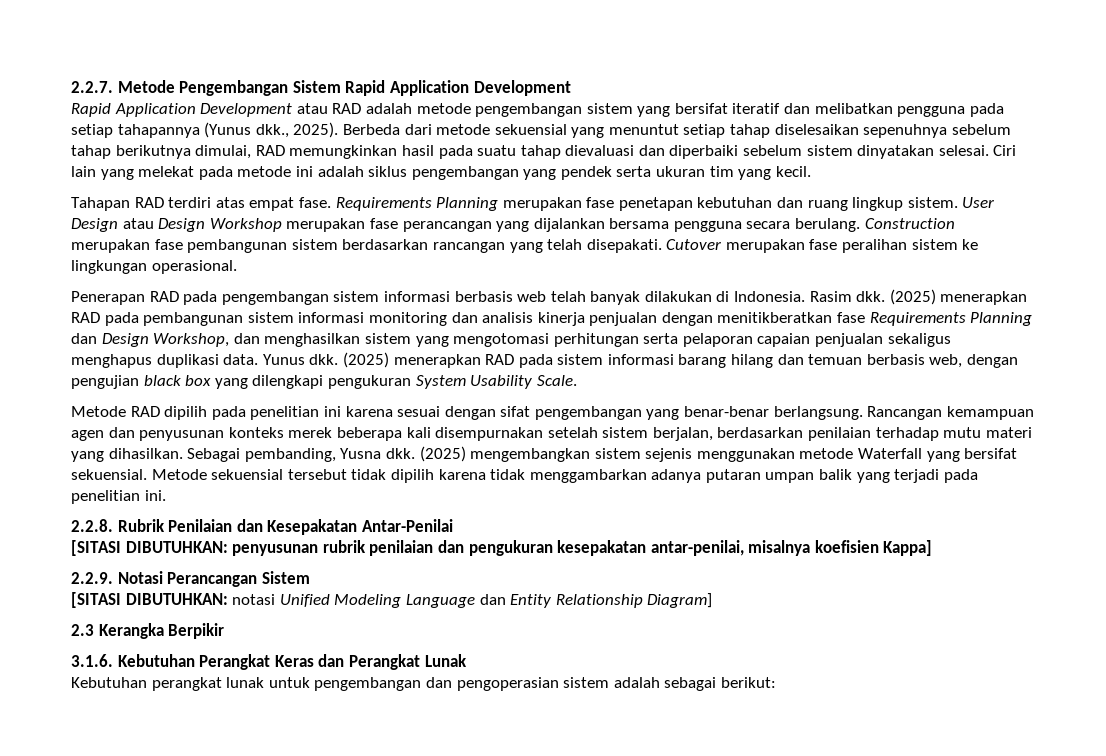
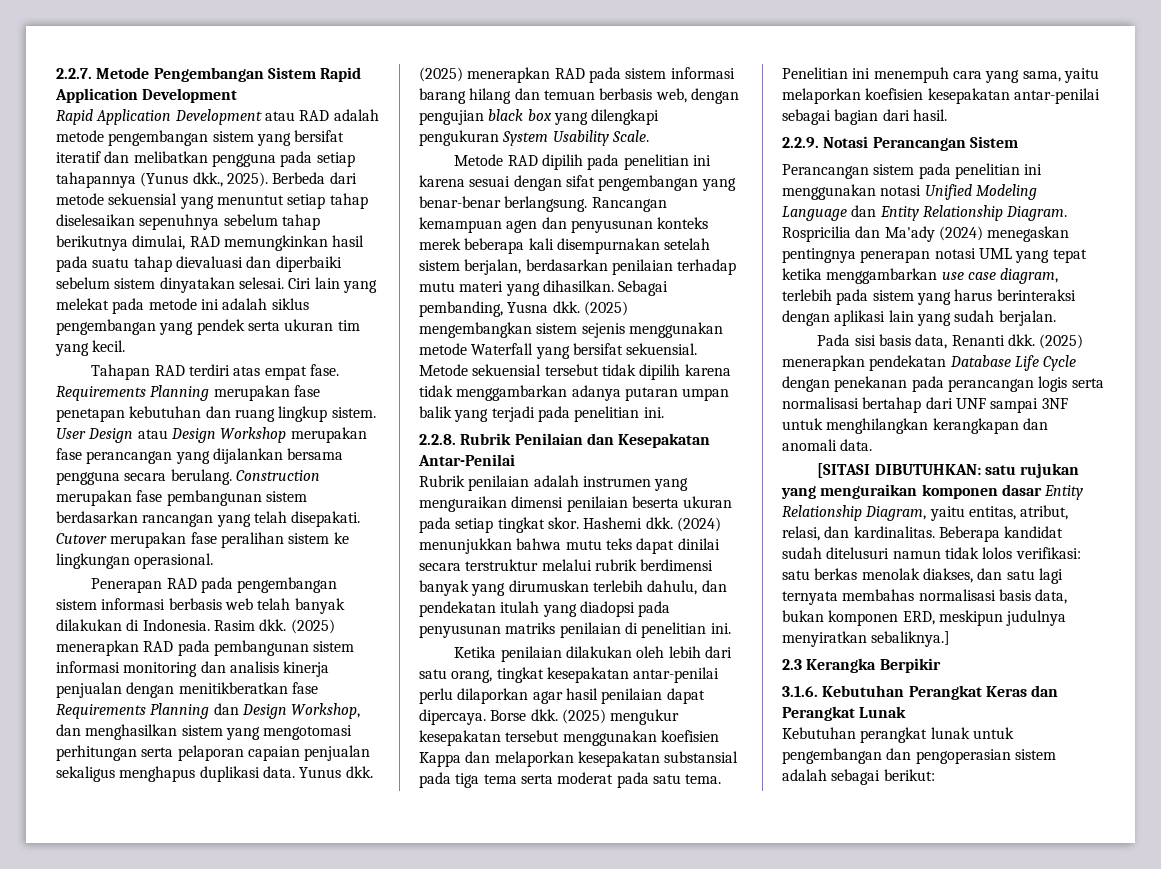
[71,540,933,556] [71,571,310,587] [71,592,228,608] [SITASI DIBUTUHKAN: penyusunan rubrik penilaian dan pengukuran kesepakatan antar-penilai, misalnya koefisien Kappa] // 2.2.9. Notasi Perancangan Sistem // [SITASI DIBUTUHKAN: -> [419,475,689,491] [419,496,733,512] [419,517,721,533] [419,538,720,554] [419,559,714,571] [419,580,727,596] [419,601,671,617] [419,622,731,638] [454,646,732,662] [419,667,720,683] [419,688,705,704] [419,709,680,725] [419,730,719,746] [419,751,739,767] [419,772,722,788] [782,67,1099,83] [782,88,1100,104] [782,109,947,125] [782,136,1018,151] [782,163,1043,179] [782,184,876,200] Rubrik penilaian adalah instrumen yang menguraikan dimensi penilaian beserta ukuran pada setiap tingkat skor. Hashemi dkk. (2024) menunjukkan bahwa mutu teks dapat dinilai secara terstruktur melalui rubrik berdimensi banyak yang dirumuskan terlebih dahulu, dan pendekatan itulah yang diadopsi pada penyusunan matriks penilaian di penelitian ini. // Ketika penilaian dilakukan oleh lebih dari satu orang, tingkat kesepakatan antar-penilai perlu dilaporkan agar hasil penilaian dapat dipercaya. Borse dkk. (2025) mengukur kesepakatan tersebut menggunakan koefisien Kappa dan melaporkan kesepakatan substansial pada tiga tema serta moderat pada satu tema. Penelitian ini menempuh cara yang sama, yaitu melaporkan koefisien kesepakatan antar-penilai sebagai bagian dari hasil. // 2.2.9. Notasi Perancangan Sistem // Perancangan sistem pada penelitian ini menggunakan
[647,593,713,608] Diagram] -> [1006,206,1068,221] [782,226,1070,242] [782,248,1087,263] [782,268,1059,284] [782,289,1076,305] [782,310,1056,326] [817,334,1084,349] [782,355,1077,371] [782,376,1104,392] [782,397,1068,413] [782,418,1048,434] [782,439,873,451] [817,463,1080,478] [781,484,1084,500] [782,505,1069,521] [782,526,1064,542] [782,547,1081,559] [782,568,1063,584] [782,589,1068,605] [782,610,1067,626] [782,631,951,647] Diagram. Rospricilia dan Ma'ady (2024) menegaskan pentingnya penerapan notasi UML yang tepat ketika menggambarkan use case diagram, terlebih pada sistem yang harus berinteraksi dengan aplikasi lain yang sudah berjalan. // Pada sisi basis data, Renanti dkk. (2025) menerapkan pendekatan Database Life Cycle dengan penekanan pada perancangan logis serta normalisasi bertahap dari UNF sampai 3NF untuk menghilangkan kerangkapan dan anomali data. // [SITASI DIBUTUHKAN: satu rujukan yang menguraikan komponen dasar Entity Relationship Diagram, yaitu entitas, atribut, relasi, dan kardinalitas. Beberapa kandidat sudah ditelusuri namun tidak lolos verifikasi: satu berkas menolak diakses, dan satu lagi ternyata membahas normalisasi basis data, bukan komponen ERD, meskipun judulnya menyiratkan sebaliknya.]

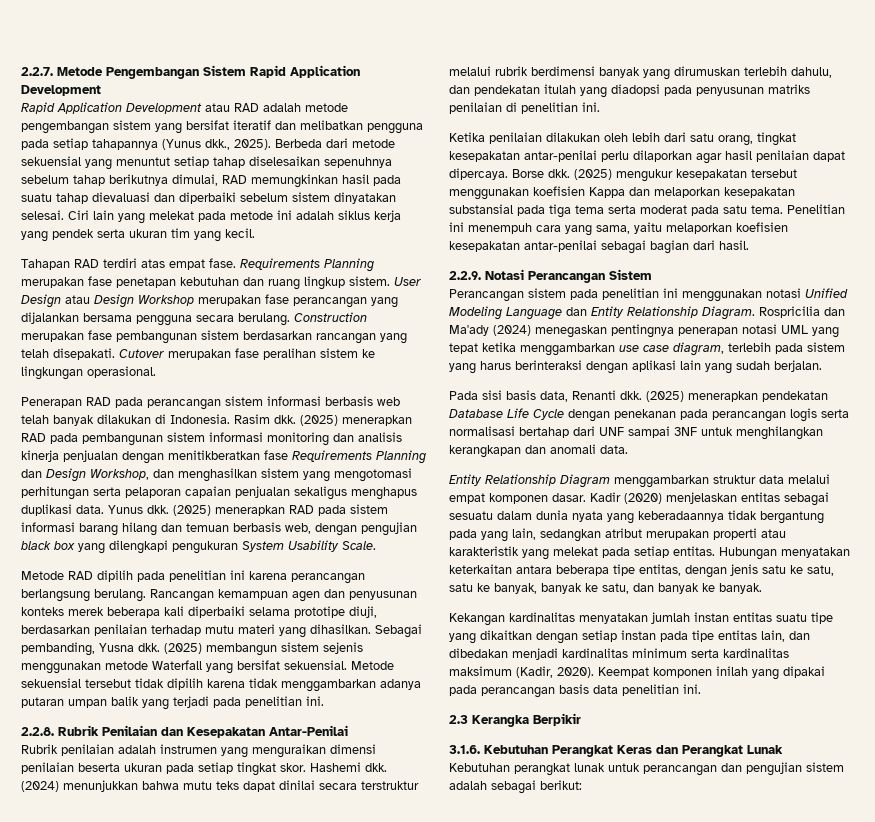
[56,319,156,335] pengembangan -> [374,210,401,222] kerja
[237,577,338,593] pengembangan -> [147,399,221,410] perancangan
[469,175,736,191] [419,196,588,212] sesuai dengan sifat pengembangan yang benar-benar berlangsung. -> [291,573,365,584] [21,589,146,602] perancangan berlangsung berulang.
[556,238,711,254] [419,259,522,275] disempurnakan setelah sistem berjalan, -> [188,606,377,618] diperbaiki selama prototipe diuji,
[419,322,532,338] mengembangkan -> [206,643,277,656] membangun
[817,463,1080,478] [781,484,1084,500] [782,505,1069,521] [782,526,1064,542] [782,547,1081,559] [782,568,1063,584] [782,589,1068,605] [782,610,1067,626] [782,631,951,647] [SITASI DIBUTUHKAN: satu rujukan yang menguraikan komponen dasar Entity Relationship Diagram, yaitu entitas, atribut, relasi, dan kardinalitas. Beberapa kandidat sudah ditelusuri namun tidak lolos verifikasi: satu berkas menolak diakses, dan satu lagi ternyata membahas normalisasi basis data, bukan komponen ERD, meskipun judulnya menyiratkan sebaliknya.] -> [449,474,830,488] [449,492,829,506] [449,510,824,524] [449,528,786,542] [449,546,850,560] [449,564,834,578] [449,583,762,594] [449,612,833,626] [449,630,810,644] [449,648,789,660] [449,666,825,680] [449,684,701,698] Entity Relationship Diagram menggambarkan struktur data melalui empat komponen dasar. Kadir (2020) menjelaskan entitas sebagai sesuatu dalam dunia nyata yang keberadaannya tidak bergantung pada yang lain, sedangkan atribut merupakan properti atau karakteristik yang melekat pada setiap entitas. Hubungan menyatakan keterkaitan antara beberapa tipe entitas, dengan jenis satu ke satu, satu ke banyak, banyak ke satu, dan banyak ke banyak. // Kekangan kardinalitas menyatakan jumlah instan entitas suatu tipe yang dikaitkan dengan setiap instan pada tipe entitas lain, dan dibedakan menjadi kardinalitas minimum serta kardinalitas maksimum (Kadir, 2020). Keempat komponen inilah yang dipakai pada perancangan basis data penelitian ini.
[782,748,1011,764] pengembangan dan pengoperasian -> [643,762,802,776] perancangan dan pengujian

